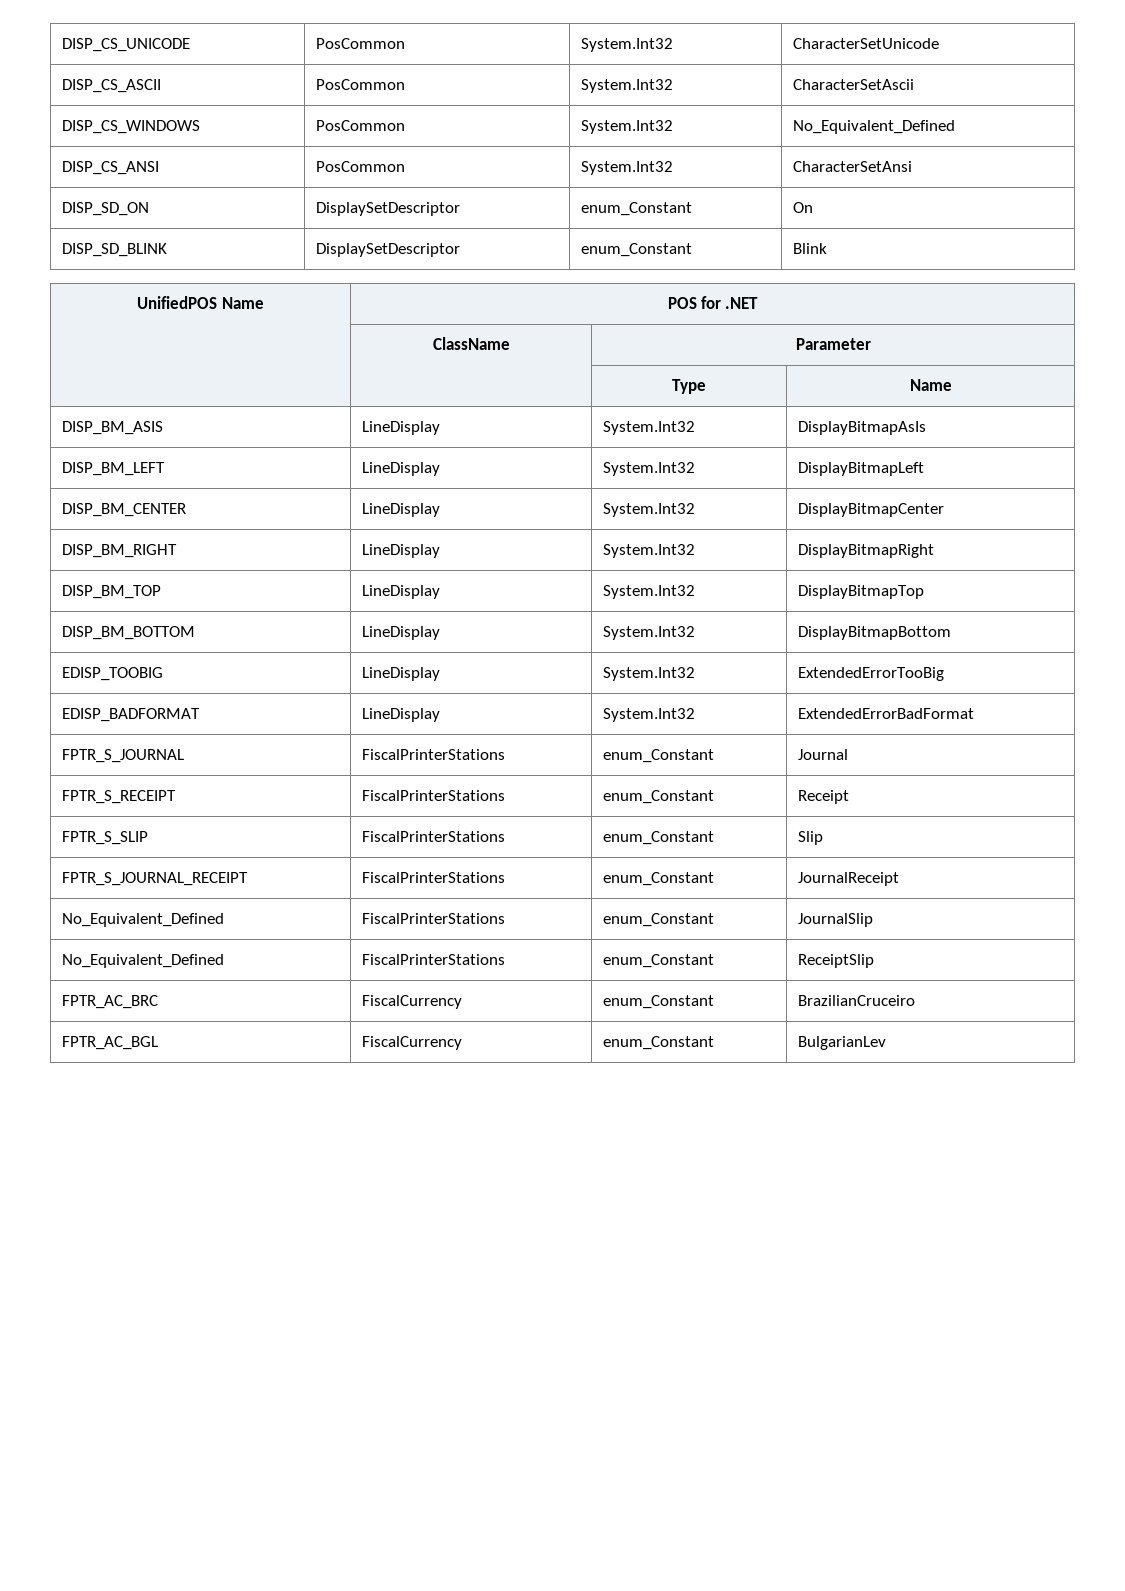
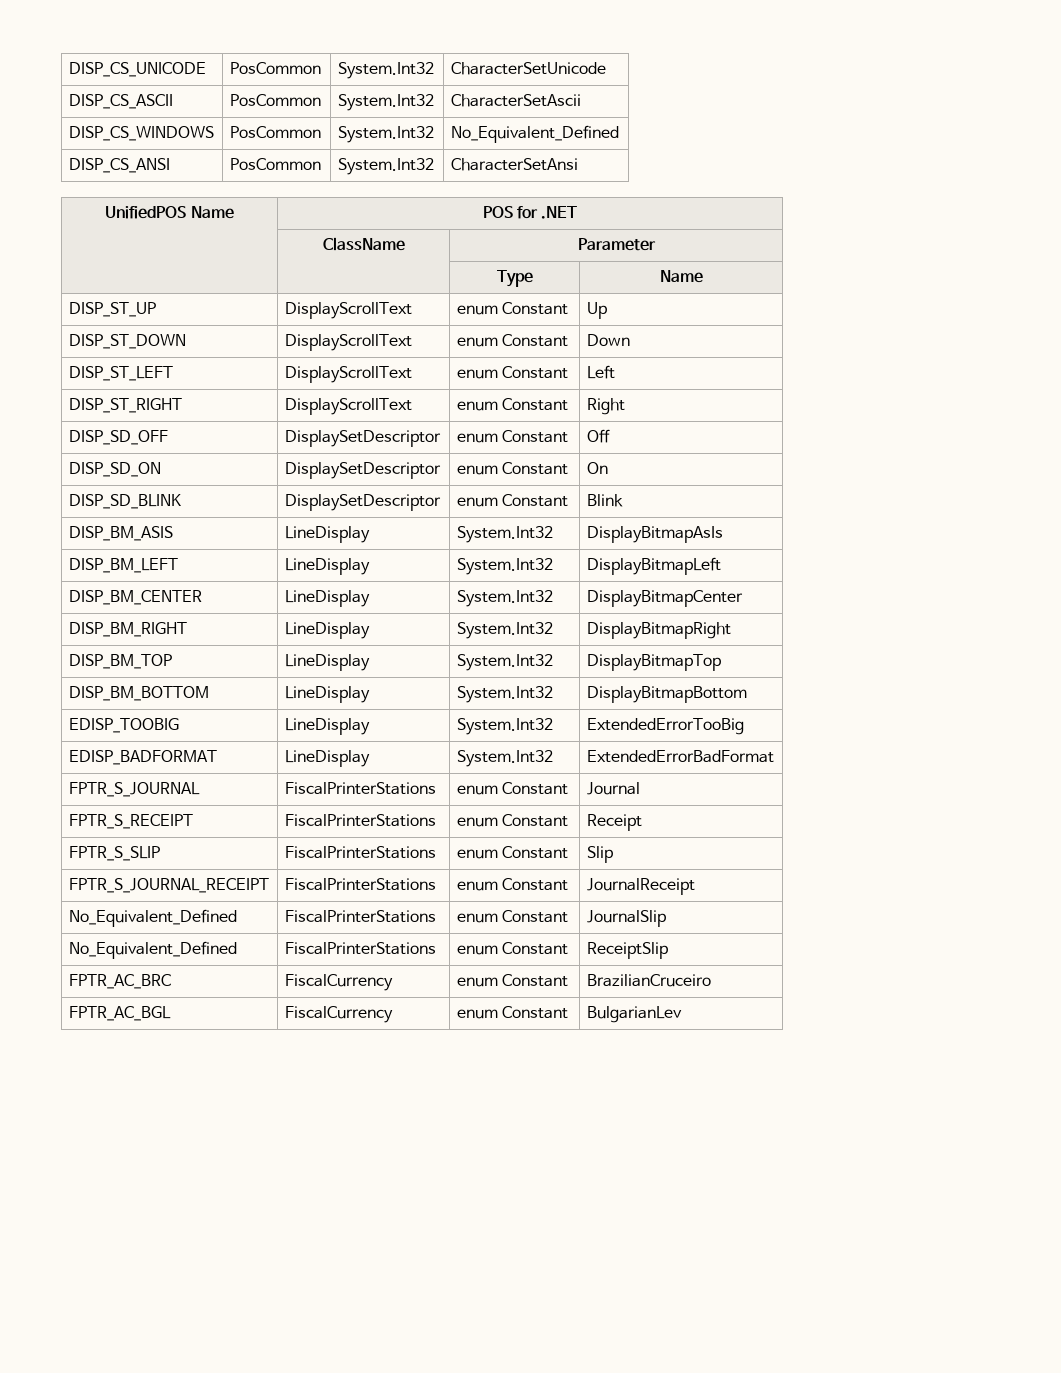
[61,202,149,216] [315,202,460,216] [580,202,692,216] [792,202,813,213] [61,243,167,257] [315,243,460,257] [580,243,692,257] [792,243,827,254] // DISP_SD_ON | DisplaySetDescriptor | enum_Constant | On // DISP_SD_BLINK | DisplaySetDescriptor | enum_Constant | Blink -> (578, 164) none
(952, 385) none -> [68,302,156,317] [284,302,412,319] [456,302,569,315] [586,302,607,319] [68,334,186,349] [284,334,412,351] [456,334,569,347] [586,334,630,346] [68,366,173,381] [284,366,412,383] [456,366,569,379] [586,365,615,379] [68,398,182,413] [284,398,412,415] [456,398,569,411] [586,398,625,415] [68,430,168,445] [284,430,441,447] [456,430,569,443] [586,429,610,443] [68,462,161,477] [284,462,441,479] [456,462,569,475] [586,462,608,474] [68,494,181,509] [284,494,441,511] [456,494,569,507] [586,494,623,507] // DISP_ST_UP | DisplayScrollText | enum Constant | Up // DISP_ST_DOWN | DisplayScrollText | enum Constant | Down // DISP_ST_LEFT | DisplayScrollText | enum Constant | Left // DISP_ST_RIGHT | DisplayScrollText | enum Constant | Right // DISP_SD_OFF | DisplaySetDescriptor | enum Constant | Off // DISP_SD_ON | DisplaySetDescriptor | enum Constant | On // DISP_SD_BLINK | DisplaySetDescriptor | enum Constant | Blink
[602,749,714,763] enum_Constant -> [456,782,569,795] enum Constant
[602,790,714,804] enum_Constant -> [456,814,569,827] enum Constant
[602,831,714,845] enum_Constant -> [456,846,569,859] enum Constant
[602,872,714,886] enum_Constant -> [456,878,569,891] enum Constant
[602,913,714,927] enum_Constant -> [456,910,569,923] enum Constant
[602,954,714,968] enum_Constant -> [456,942,569,955] enum Constant
[602,995,714,1009] enum_Constant -> [456,974,569,987] enum Constant
[602,1036,714,1050] enum_Constant -> [456,1006,569,1019] enum Constant

